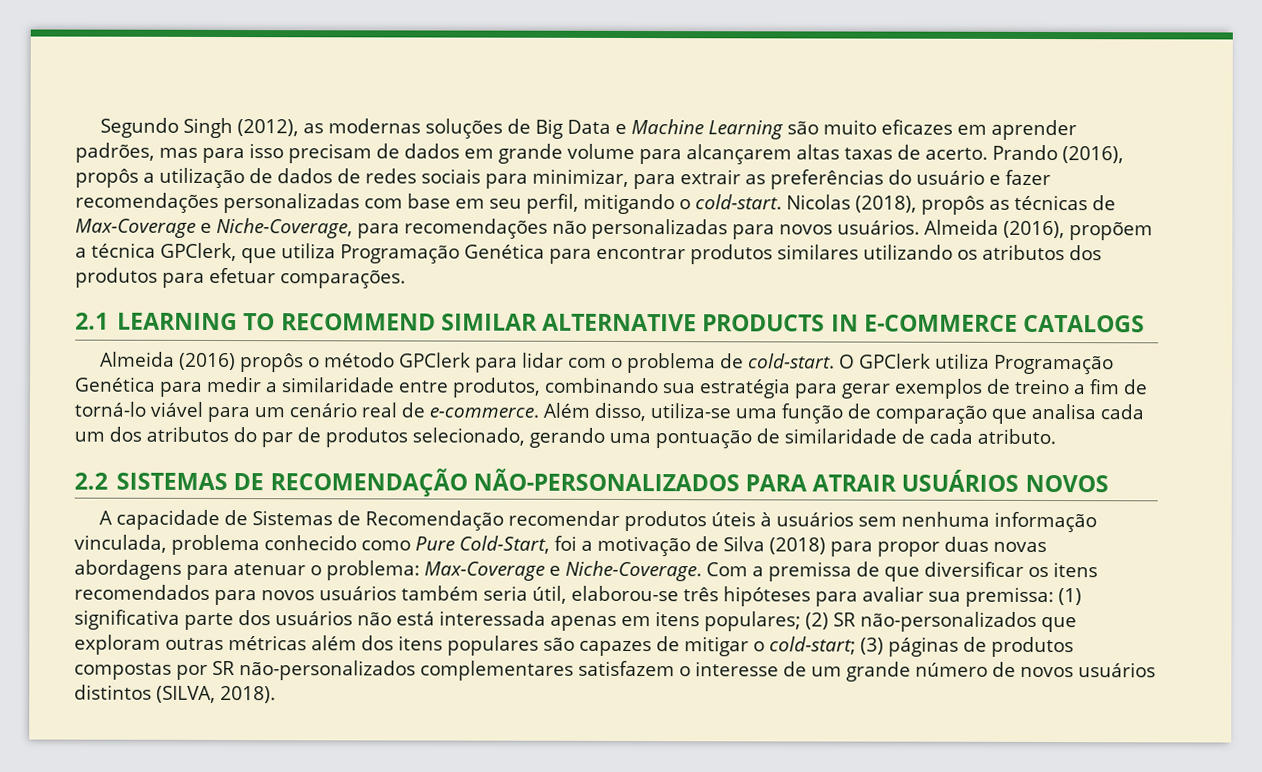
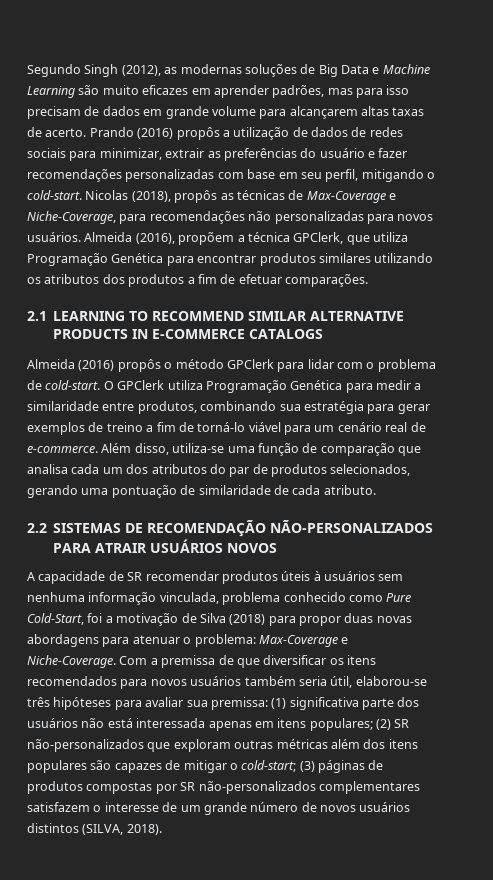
[1062,146,1124,164] (2016), -> [137,128,174,139] (2016)
[633,174,676,190] para -> (162, 154) none
[162,272,205,288] para -> [187,274,236,284] a fim de
[412,427,525,446] selecionado, -> [330,464,411,476] selecionados,
[251,510,504,531] Sistemas de Recomendação -> [127,572,143,581] SR

